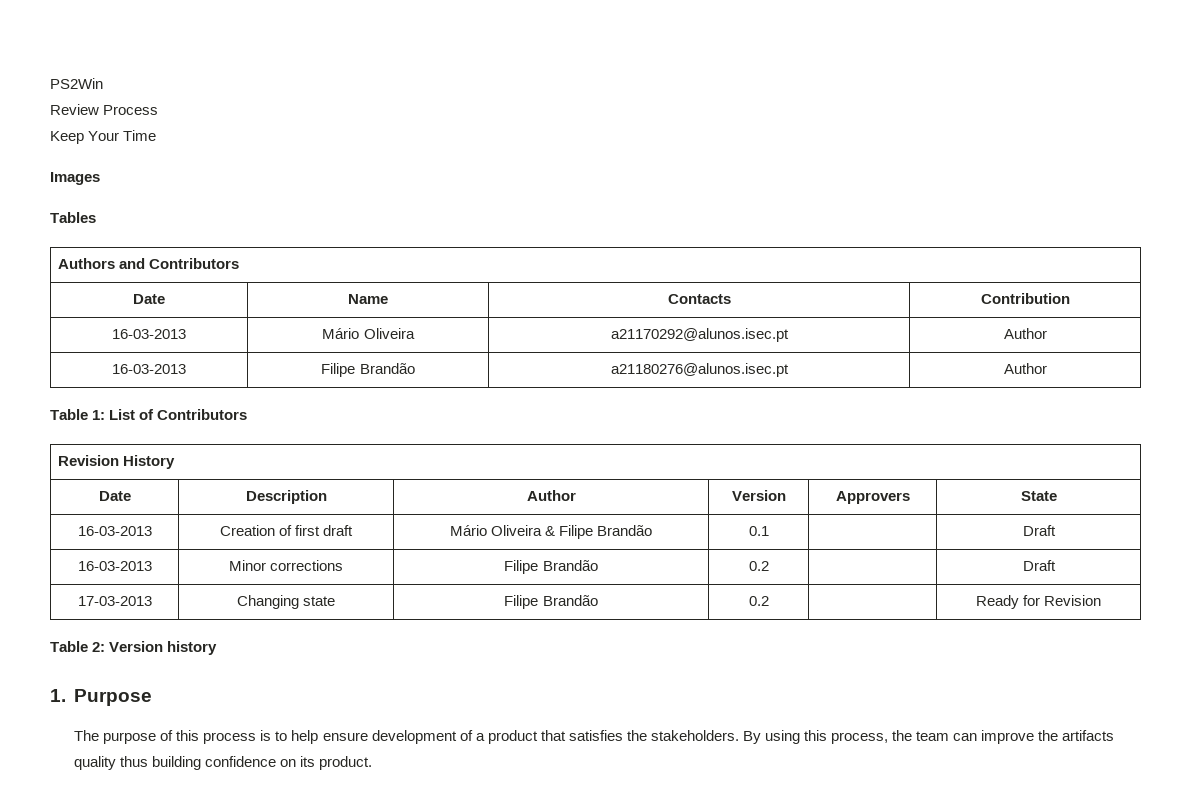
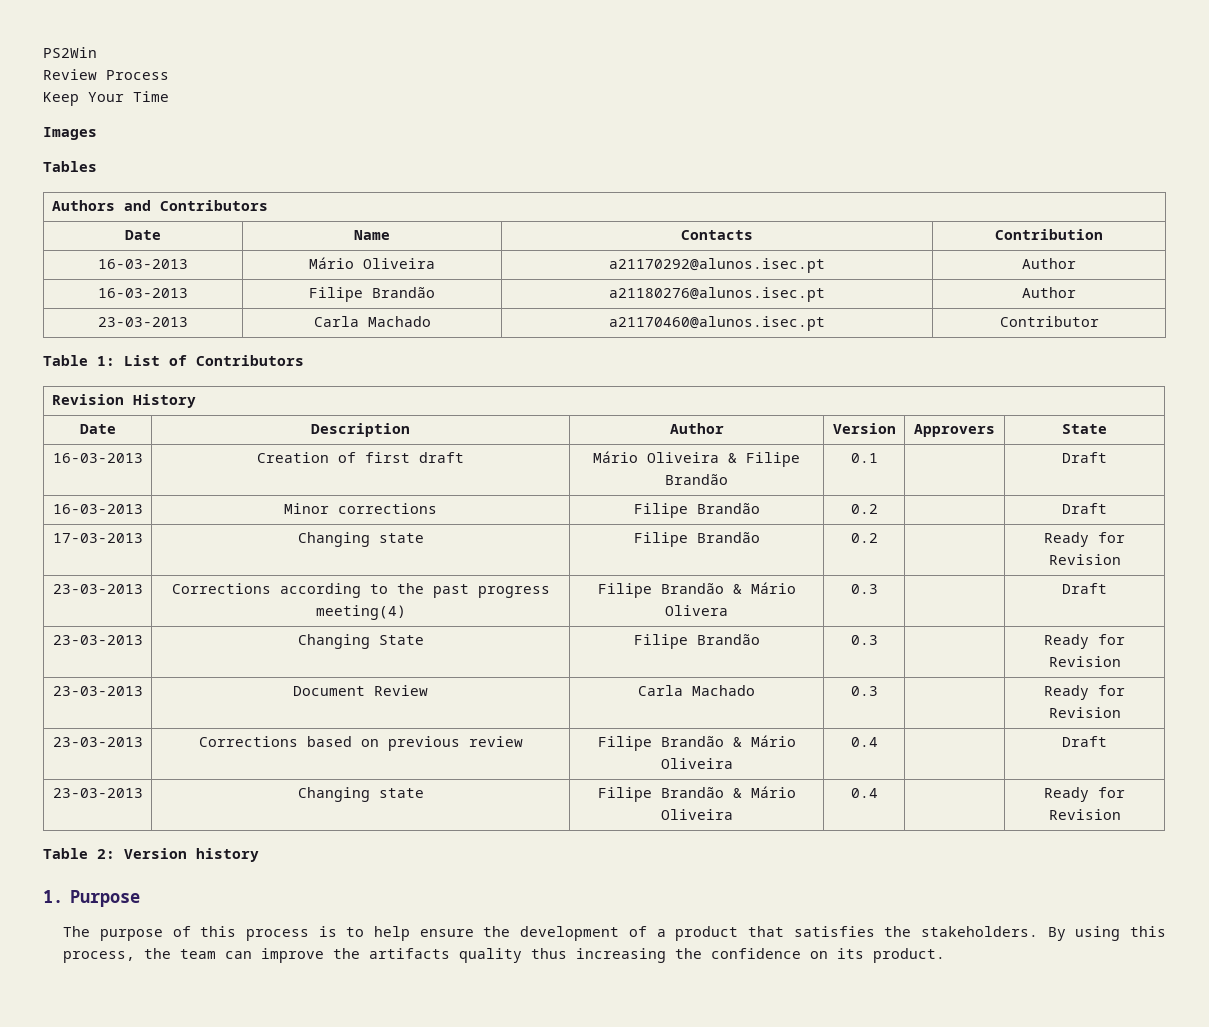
(1047, 368) none -> [98,317,188,327] [313,316,431,327] [609,316,825,331] [999,316,1099,327] // 23-03-2013 | Carla Machado | a21170460@alunos.isec.pt | Contributor
(1102, 600) none -> [52,584,143,594] [171,583,550,598] [315,605,406,620] [597,582,796,598] [665,605,728,616] [850,584,878,594] [1062,583,1107,594] [52,635,143,645] [297,634,424,649] [633,634,760,649] [850,635,878,645] [1044,634,1125,649] [1048,656,1121,667] [52,686,143,696] [293,685,428,696] [638,685,755,696] [850,686,878,696] [1044,685,1125,700] [1048,707,1121,718] [52,737,143,747] [198,736,523,751] [597,735,796,751] [660,758,733,769] [850,737,878,747] [1062,736,1107,747] [52,788,143,798] [297,787,424,802] [597,786,796,802] [660,809,733,820] [850,788,878,798] [1044,787,1125,802] [1048,809,1121,820] // 23-03-2013 | Corrections according to the past progress meeting(4) | Filipe Brandão & Mário Olivera | 0.3 | | Draft // 23-03-2013 | Changing State | Filipe Brandão | 0.3 | | Ready for Revision // 23-03-2013 | Document Review | Carla Machado | 0.3 | | Ready for Revision // 23-03-2013 | Corrections based on previous review | Filipe Brandão & Mário Oliveira | 0.4 | | Draft // 23-03-2013 | Changing state | Filipe Brandão & Mário Oliveira | 0.4 | | Ready for Revision
(368, 736) none -> [483,926,511,937] the
[152,756,202,770] building -> [576,948,703,963] increasing the

